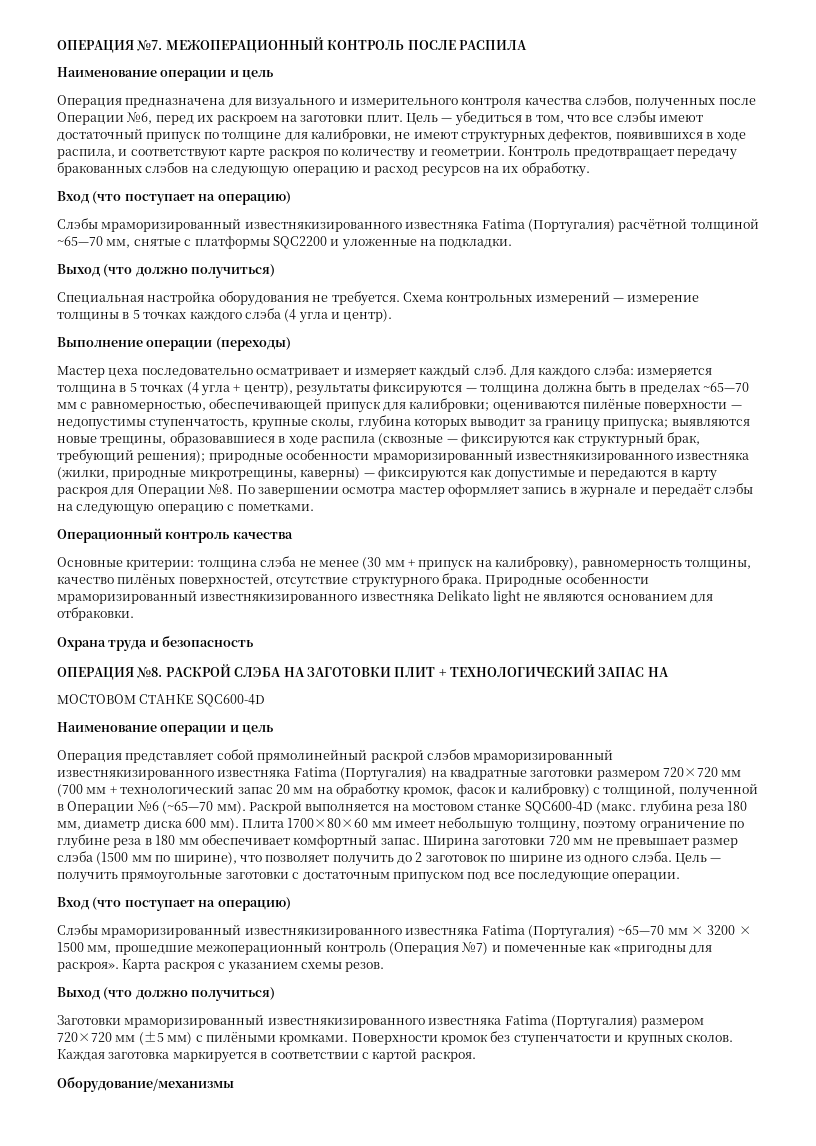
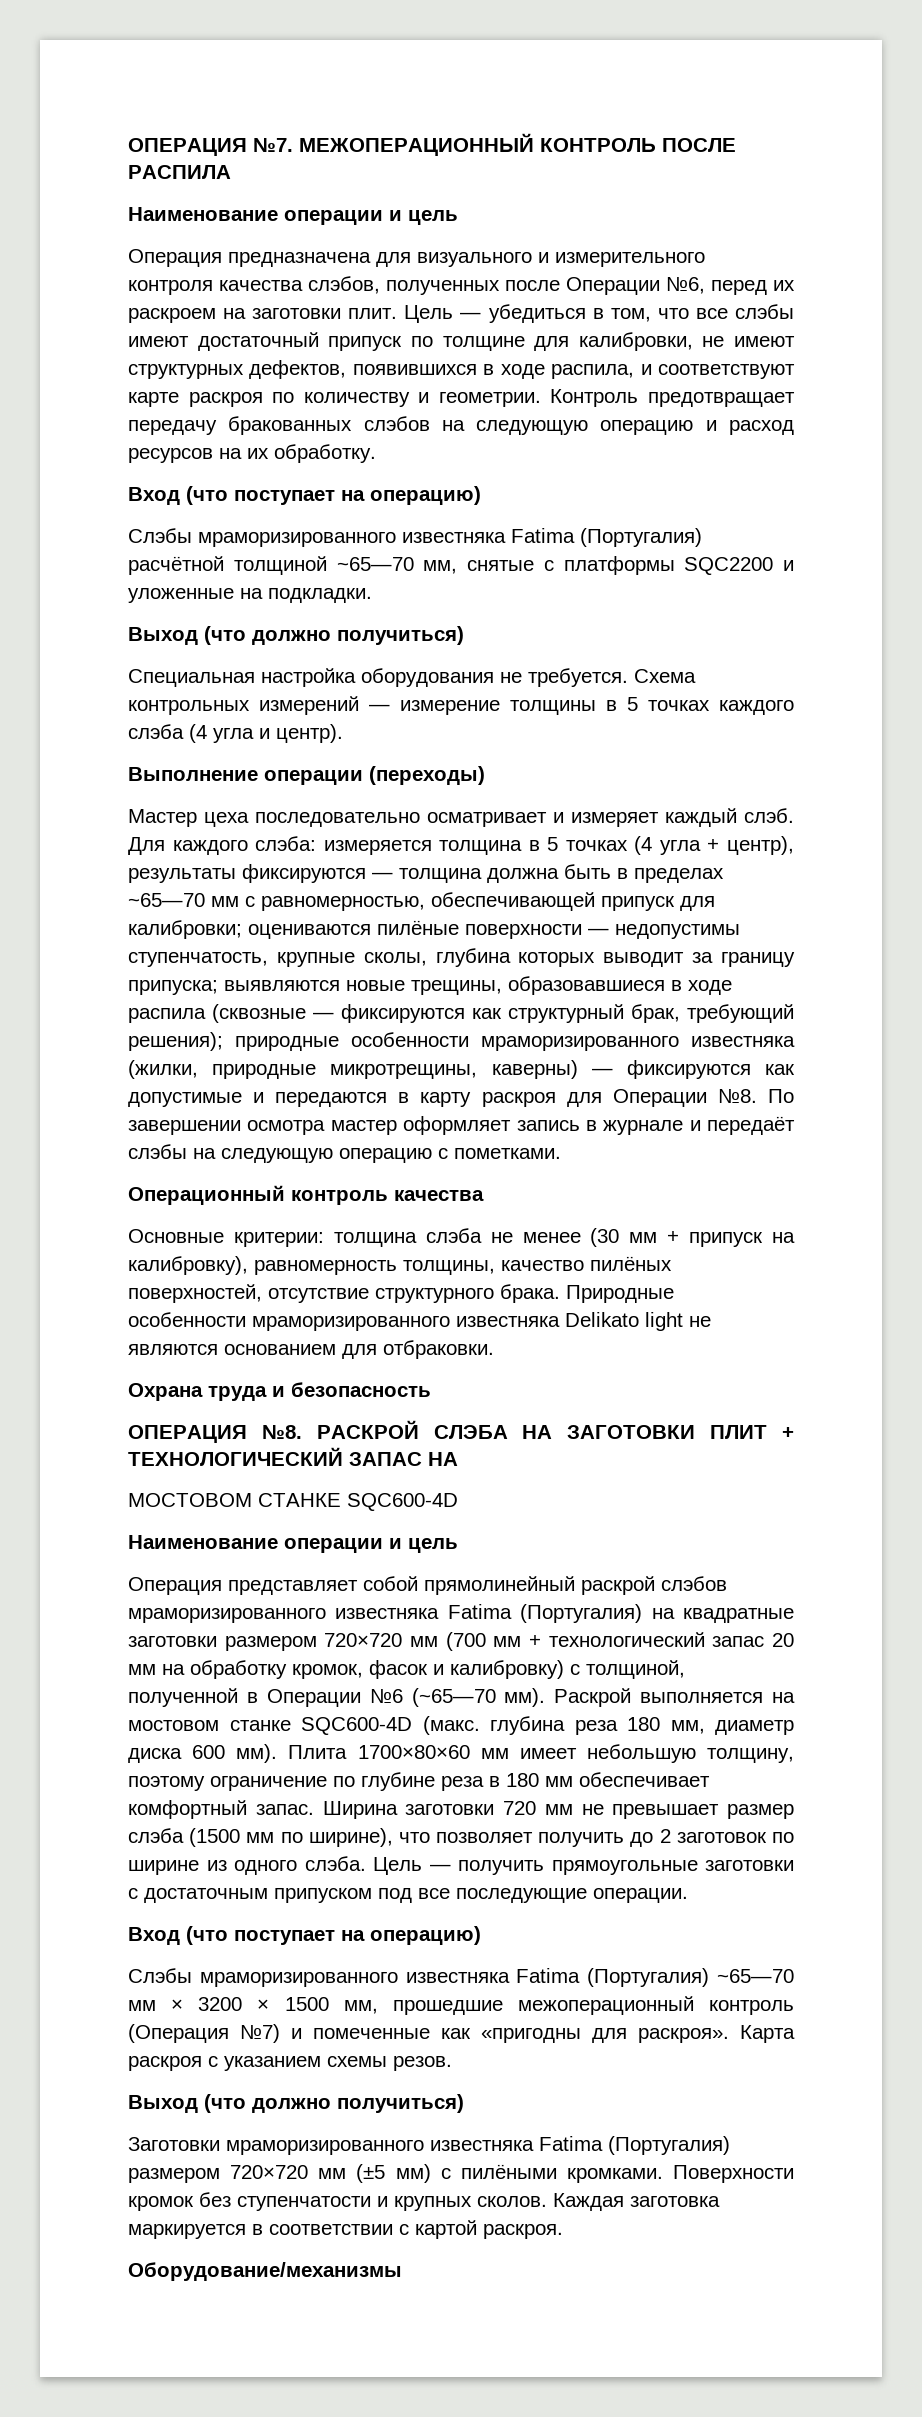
[101,218,402,232] мраморизированный известнякизированного -> [198,532,396,547] мраморизированного
[372,449,673,463] мраморизированный известнякизированного -> [481,1036,679,1051] мраморизированного
[57,590,358,604] мраморизированный известнякизированного -> [252,1316,450,1331] мраморизированного
[473,749,614,763] [57,769,214,780] мраморизированный известнякизированного -> [128,1608,326,1623] мраморизированного
[101,924,402,938] мраморизированный известнякизированного -> [199,1972,398,1987] мраморизированного
[124,1014,425,1028] мраморизированный известнякизированного -> [226,2140,424,2155] мраморизированного

